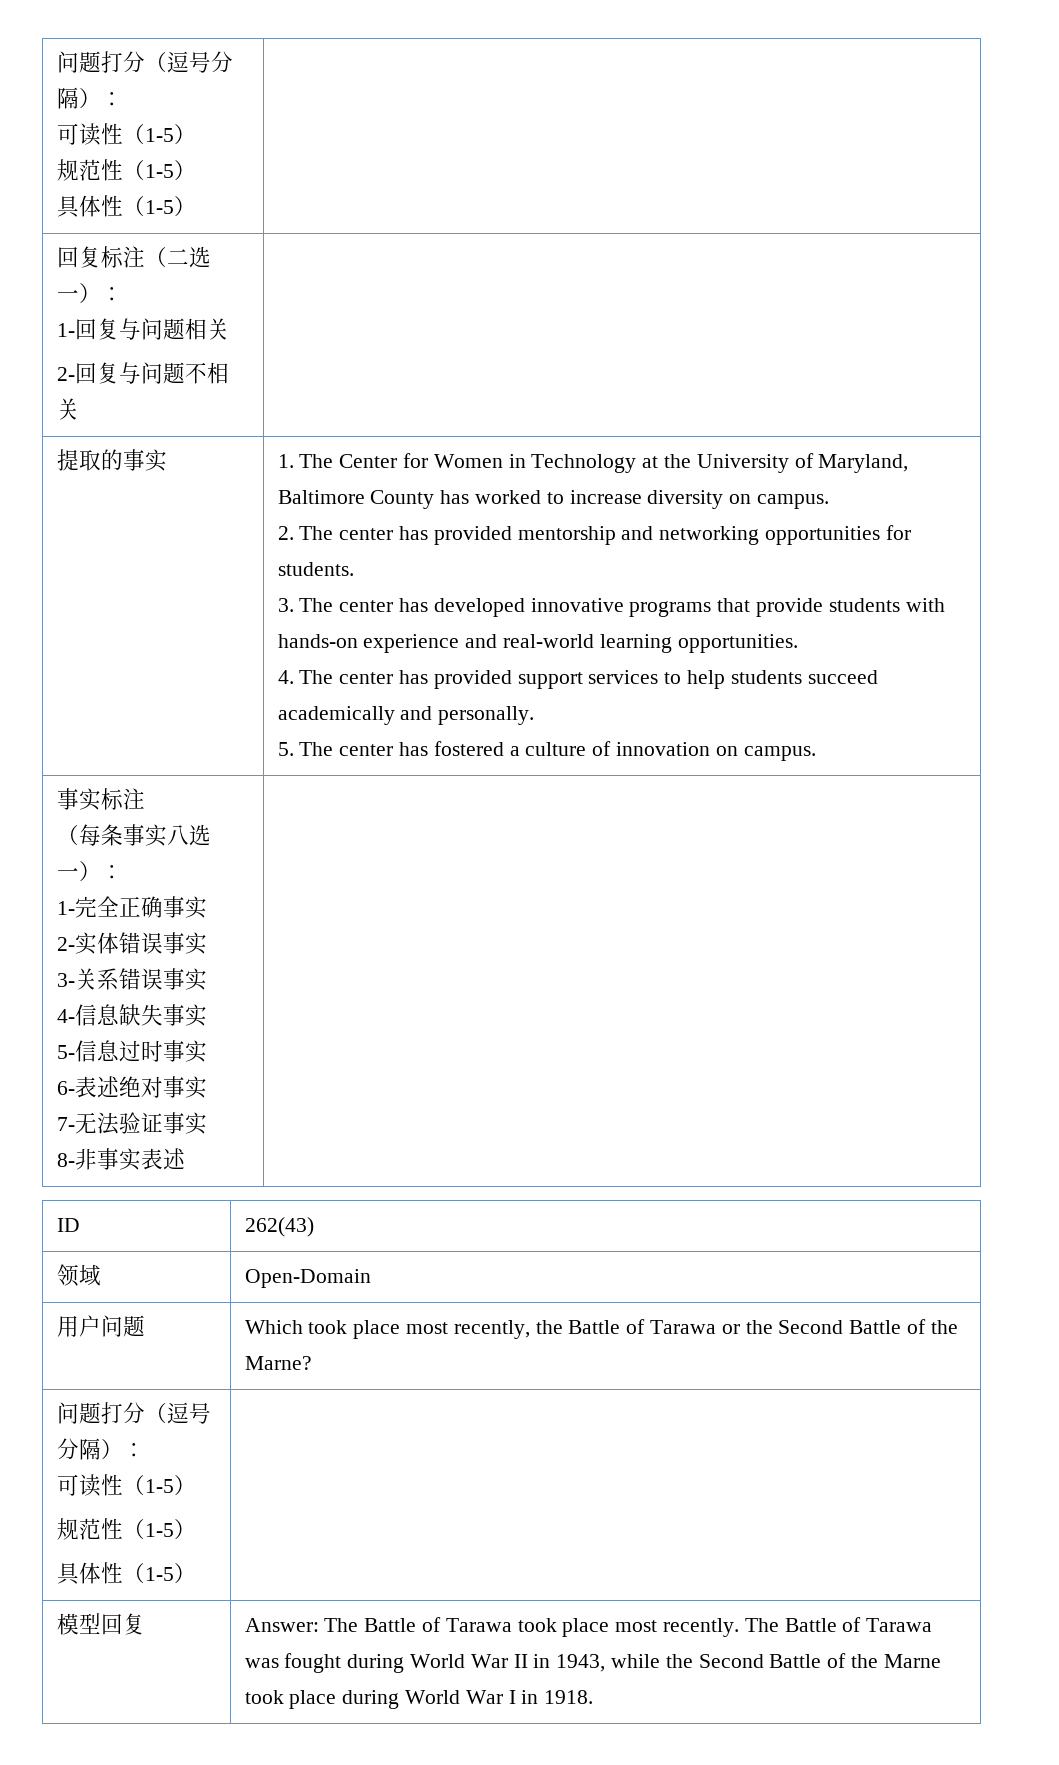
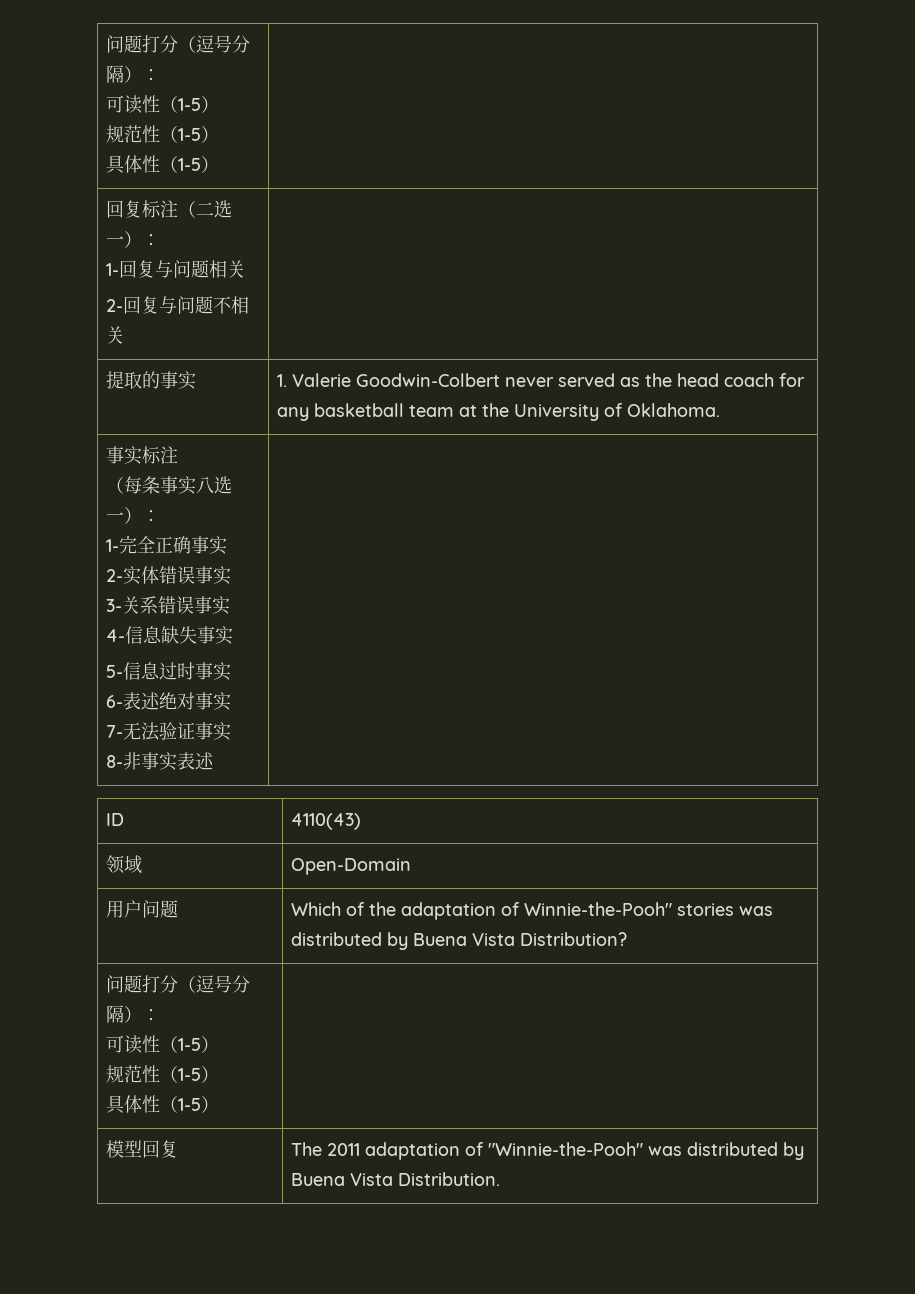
[299,453,909,473] [277,490,830,509] [277,525,911,545] [277,562,354,576] [277,598,945,617] [277,634,798,653] [277,670,878,689] [277,706,535,725] [277,741,816,761] The Center for Women in Technology at the University of Maryland, Baltimore County has worked to increase diversity on campus. // 2. The center has provided mentorship and networking opportunities for students. // 3. The center has developed innovative programs that provide students with hands-on experience and real-world learning opportunities. // 4. The center has provided support services to help students succeed academically and personally. // 5. The center has fostered a culture of innovation on campus. -> [292,373,806,387] [277,403,721,421] Valerie Goodwin-Colbert never served as the head coach for any basketball team at the University of Oklahoma.
[244,1217,314,1237] 262(43) -> [291,813,362,830] 4110(43)
[308,1319,958,1339] [244,1356,312,1370] took place most recently, the Battle of Tarawa or the Second Battle of the Marne? -> [346,902,774,920] [291,932,628,950] of the adaptation of Winnie-the-Pooh" stories was distributed by Buena Vista Distribution?
[244,1617,933,1637] [244,1653,941,1673] [244,1690,594,1709] Answer: The Battle of Tarawa took place most recently. The Battle of Tarawa was fought during World War II in 1943, while the Second Battle of the Marne took place during World War I in 1918. -> [291,1142,805,1160] [291,1172,501,1186] The 2011 adaptation of "Winnie-the-Pooh" was distributed by Buena Vista Distribution.

